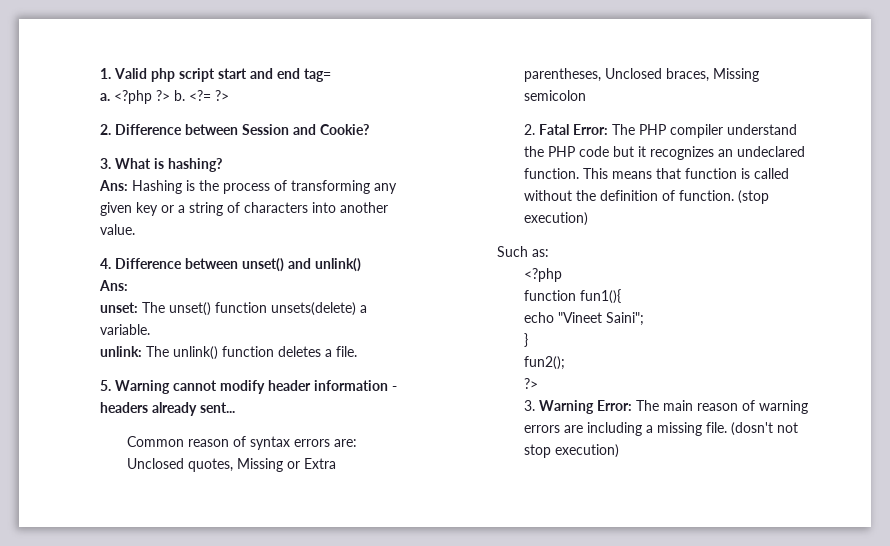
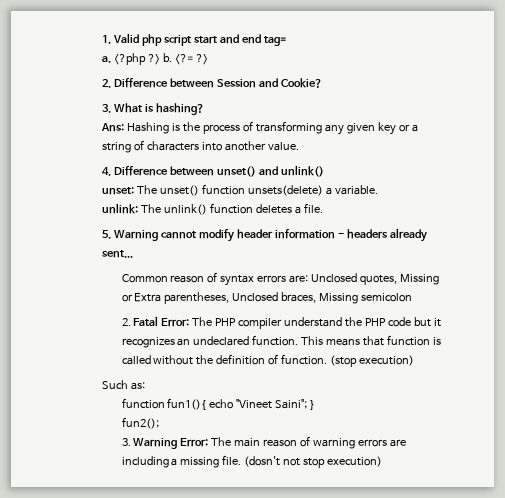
[99,280,129,291] // Ans: -> (324, 171) none
[524,268,563,282] // <?php -> (145, 386) none
(622, 296) // -> (207, 404) none
(645, 319) // -> (308, 404) none
[524,378,539,389] // ?> -> (159, 423) none

